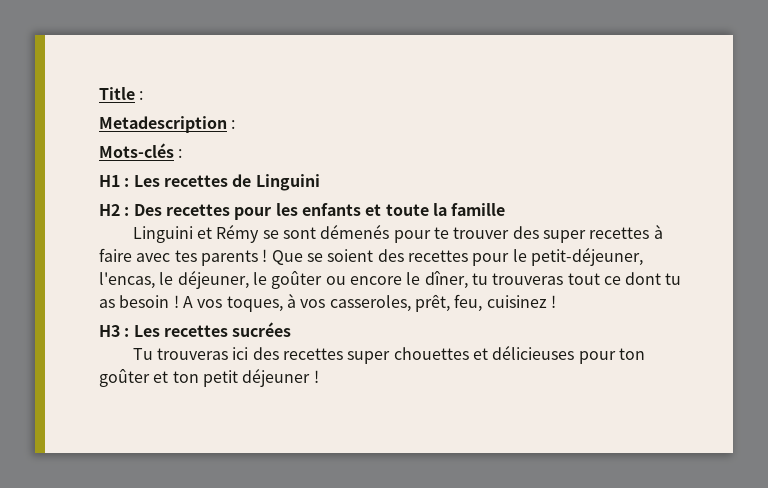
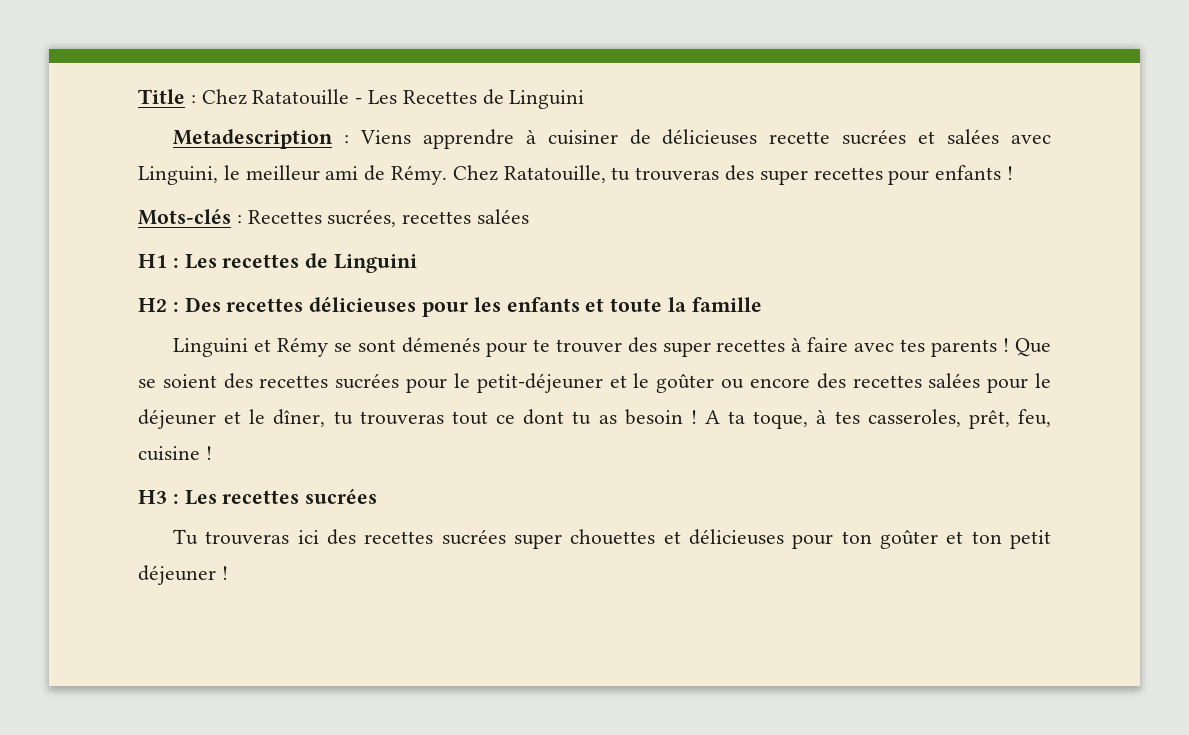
[99,116,236,133] [99,143,183,158] // Metadescription : // Mots-clés : -> [201,89,585,109] [173,129,1051,149] [138,165,1014,185] [138,209,530,227] Chez Ratatouille - Les Recettes de Linguini // Metadescription : Viens apprendre à cuisiner de délicieuses recette sucrées et salées avec Linguini, le meilleur ami de Rémy. Chez Ratatouille, tu trouveras des super recettes pour enfants ! // Mots-clés : Recettes sucrées, recettes salées
(230, 210) none -> [309,297,417,312] délicieuses
[472,247,643,266] [99,270,402,289] pour le petit-déjeuner, l'encas, le déjeuner, le goûter ou encore -> [335,373,1052,393] [138,409,242,429] sucrées pour le petit-déjeuner et le goûter ou encore des recettes salées pour le déjeuner et
[197,293,326,312] vos toques, à vos -> [728,409,860,429] ta toque, à tes
[486,295,547,308] cuisinez -> [138,446,200,461] cuisine
(344, 354) none -> [441,529,506,545] sucrées

